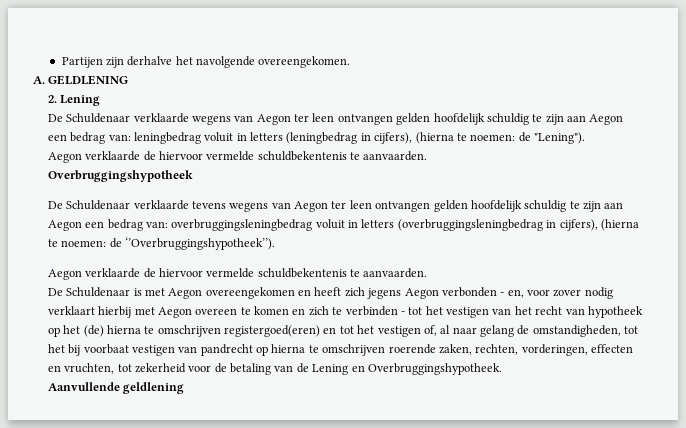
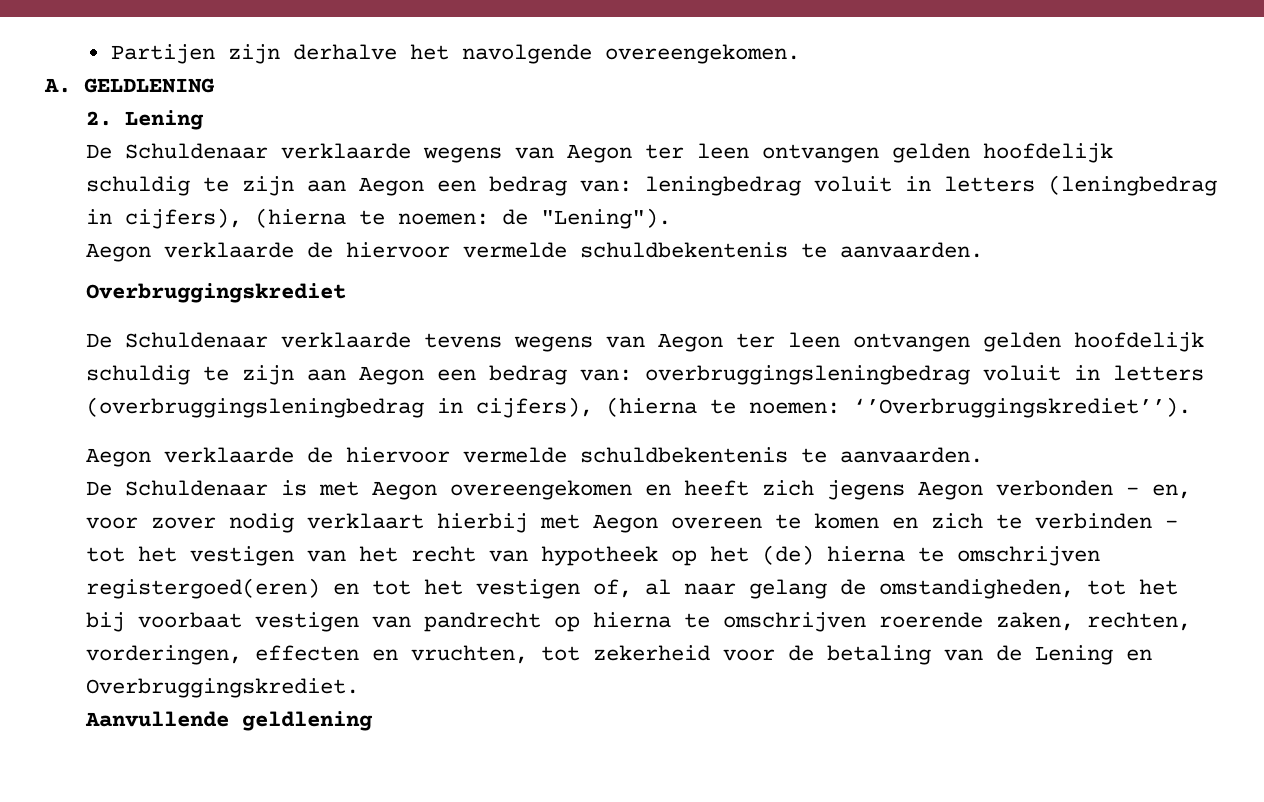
[47,170,193,182] Overbruggingshypotheek -> [85,283,346,303] Overbruggingskrediet
[109,237,275,250] de ‘’Overbruggingshypotheek’’). -> [852,397,1191,418] ‘’Overbruggingskrediet’’).
[367,363,502,375] Overbruggingshypotheek. -> [85,678,359,698] Overbruggingskrediet.

